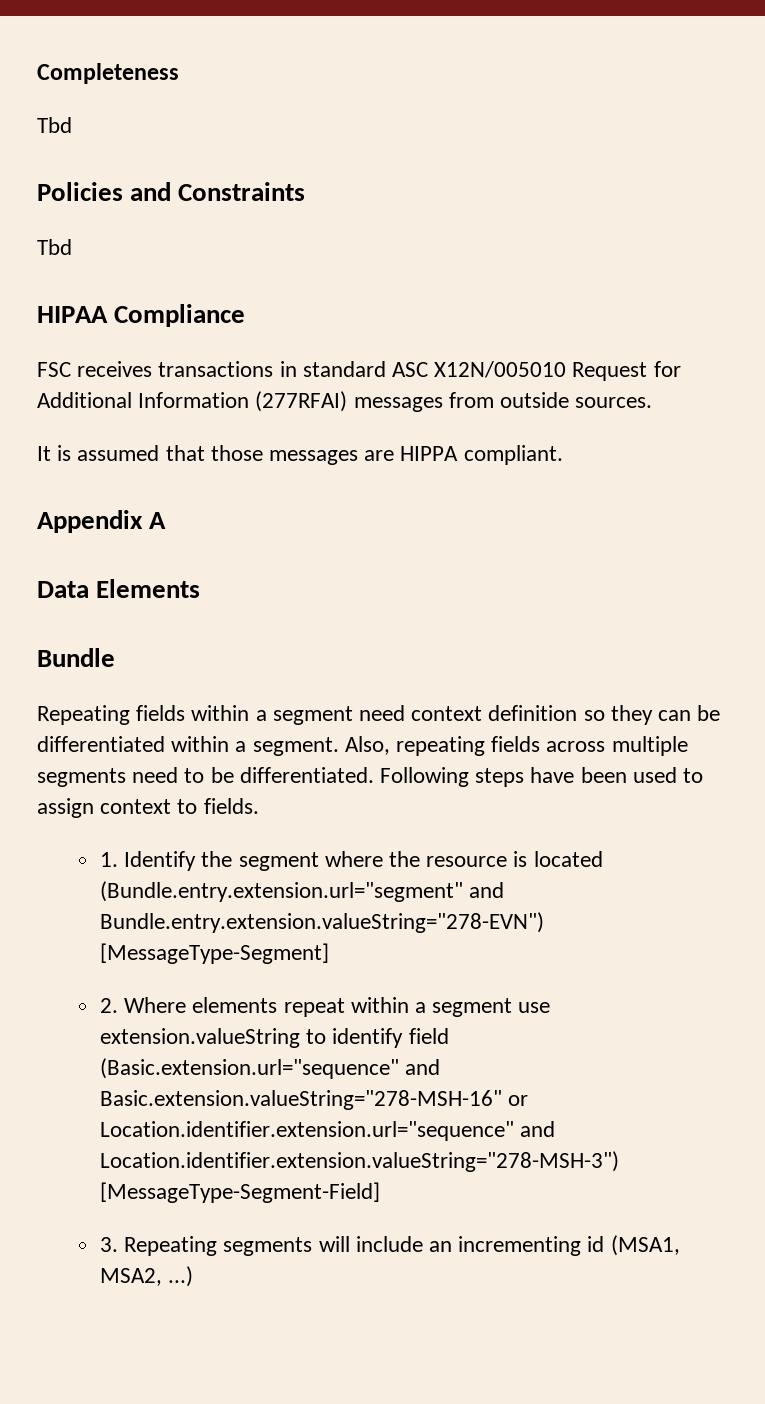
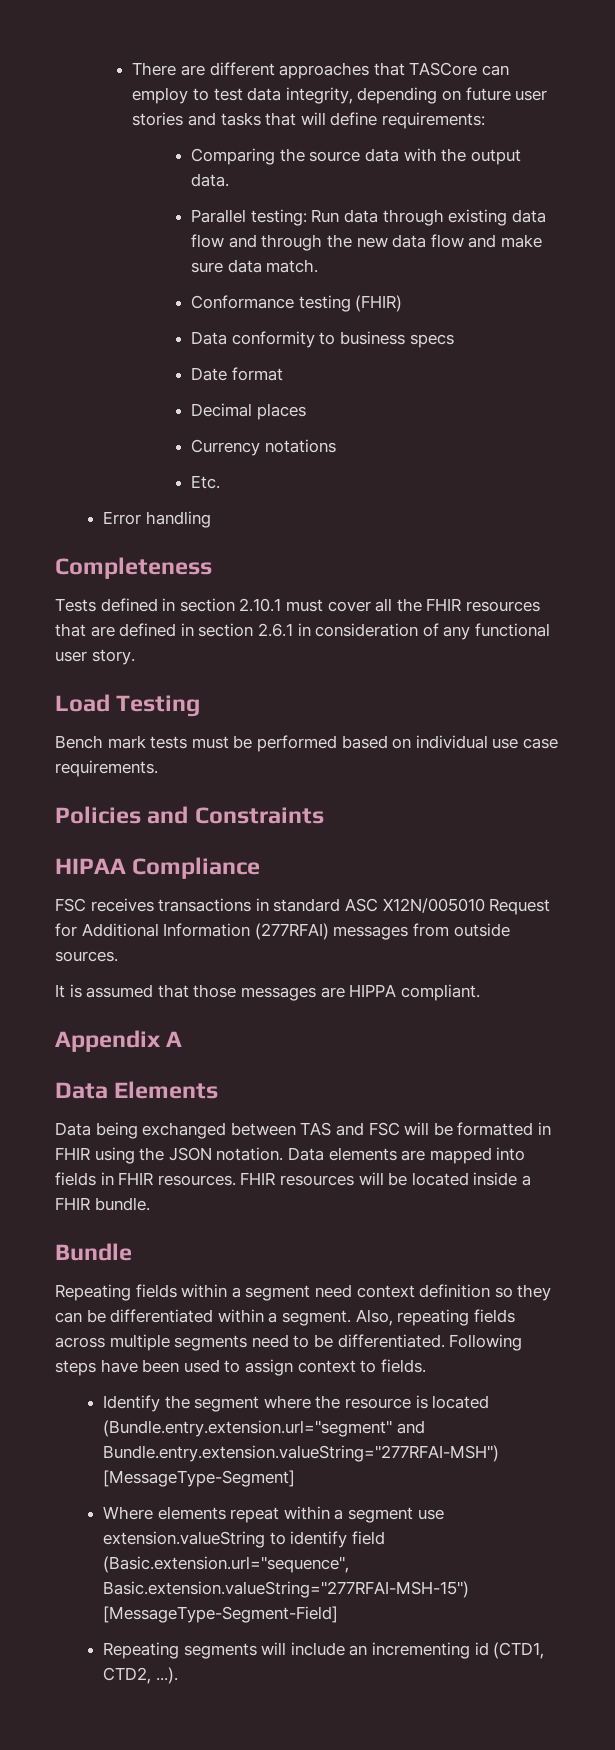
[37,63,179,84] [37,117,72,133] Completeness // Tbd -> [132,62,510,79] [132,87,548,104] [132,112,486,129] [191,148,521,165] [191,173,230,187] [191,209,546,226] [191,234,542,251] [191,259,319,273] [191,295,403,312] [191,331,454,348] [191,367,283,381] [191,403,306,420] [191,439,336,456] [191,475,221,489] [103,511,211,528] [55,557,212,579] [55,598,540,612] [55,623,550,640] [55,649,135,665] [55,694,201,717] [55,735,558,752] [55,760,158,777] There are different approaches that TASCore can employ to test data integrity, depending on future user stories and tasks that will define requirements: // Comparing the source data with the output data. // Parallel testing: Run data through existing data flow and through the new data flow and make sure data match. // Conformance testing (FHIR) // Data conformity to business specs // Date format // Decimal places // Currency notations // Etc. // Error handling // Completeness // Tests defined in section 2.10.1 must cover all the FHIR resources that are defined in section 2.6.1 in consideration of any functional user story. // Load Testing // Bench mark tests must be performed based on individual use case requirements.
[37,239,72,255] // Tbd -> (324, 815) none
(201, 588) none -> [55,1122,551,1139] [55,1147,526,1164] [55,1172,531,1186] [55,1197,150,1211] // Data being exchanged between TAS and FSC will be formatted in FHIR using the JSON notation. Data elements are mapped into fields in FHIR resources. FHIR resources will be located inside a FHIR bundle.
[99,852,118,867] 1. -> (426, 1366) none
[99,912,544,933] Bundle.entry.extension.valueString="278-EVN") -> [103,1445,500,1462] Bundle.entry.extension.valueString="277RFAI-MSH")
[99,998,118,1013] 2. -> (296, 1478) none
[99,1058,441,1079] [99,1090,529,1110] [99,1121,556,1141] [99,1151,619,1172] (Basic.extension.url="sequence" and Basic.extension.valueString="278-MSH-16" or Location.identifier.extension.url="sequence" and Location.identifier.extension.valueString="278-MSH-3") -> [103,1556,350,1573] [103,1581,470,1598] (Basic.extension.url="sequence", Basic.extension.valueString="277RFAI-MSH-15")
[99,1237,118,1252] 3. -> (339, 1614) none
[610,1235,680,1256] [99,1266,194,1287] (MSA1, MSA2, ...) -> [493,1642,545,1659] [103,1667,178,1684] (CTD1, CTD2, ...).

